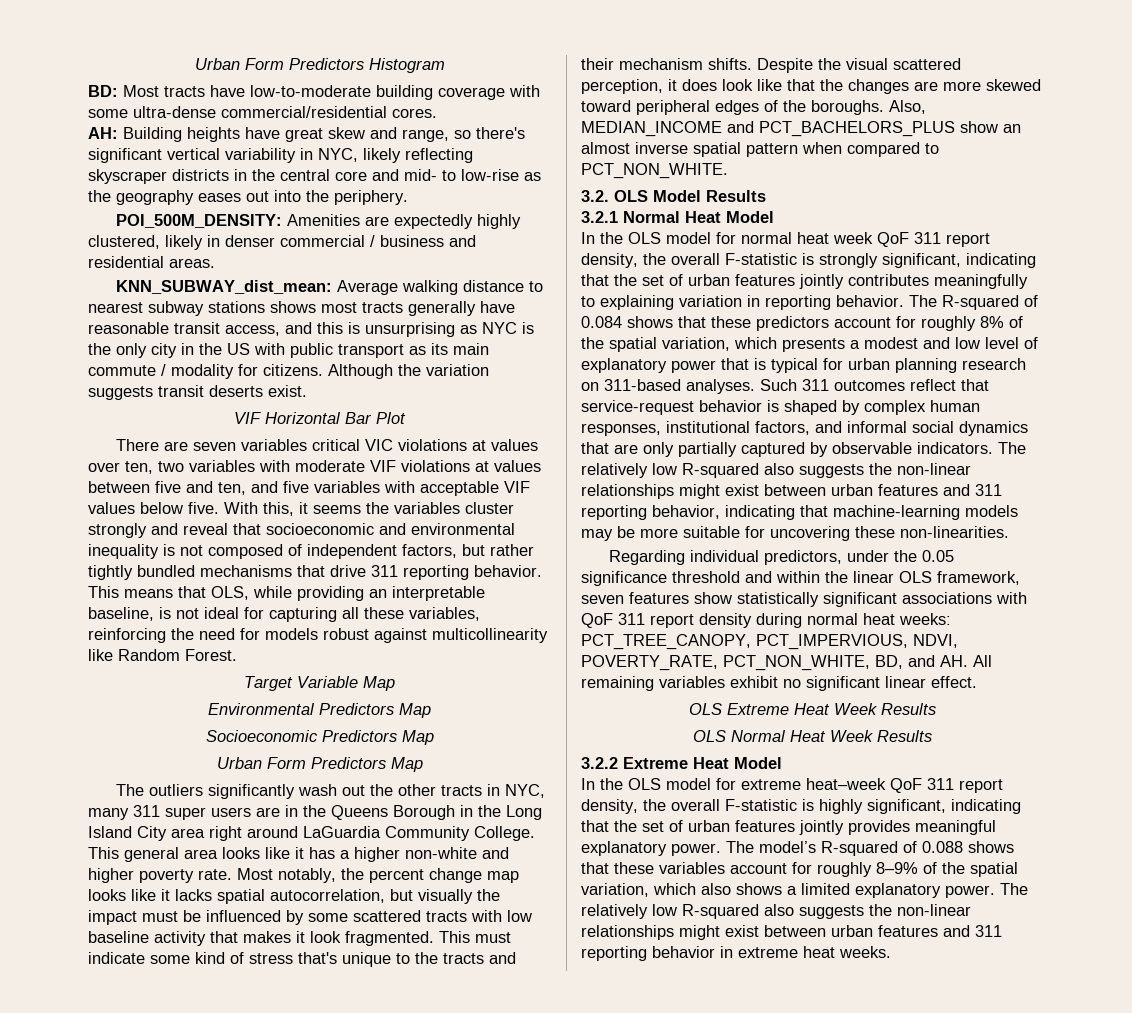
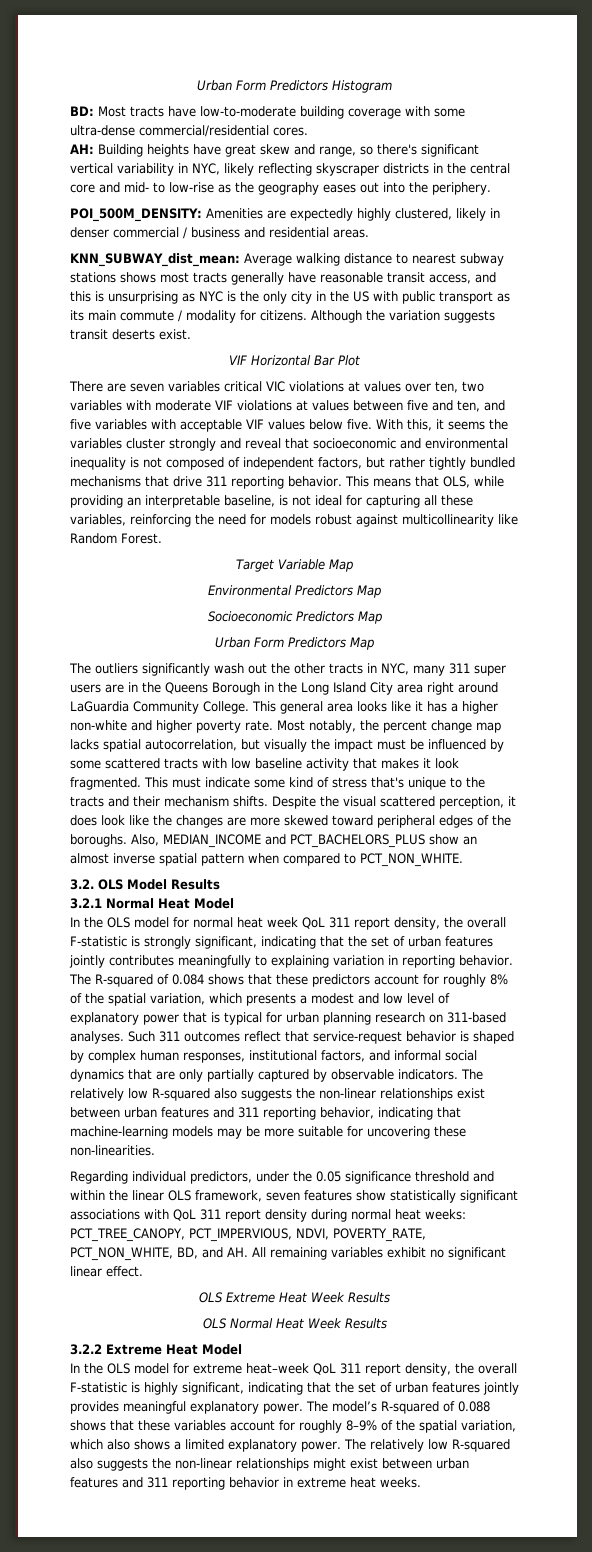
[88,889,170,901] looks like it -> (501, 727) none
[787,79,815,91] that -> (149, 820) none
[877,232,909,247] QoF -> [302,917,325,929] QoL
[679,484,720,499] might -> (453, 1094) none
[581,613,613,628] QoF -> [173,1209,196,1221] QoL
[890,778,922,793] QoF -> [313,1363,336,1375] QoL

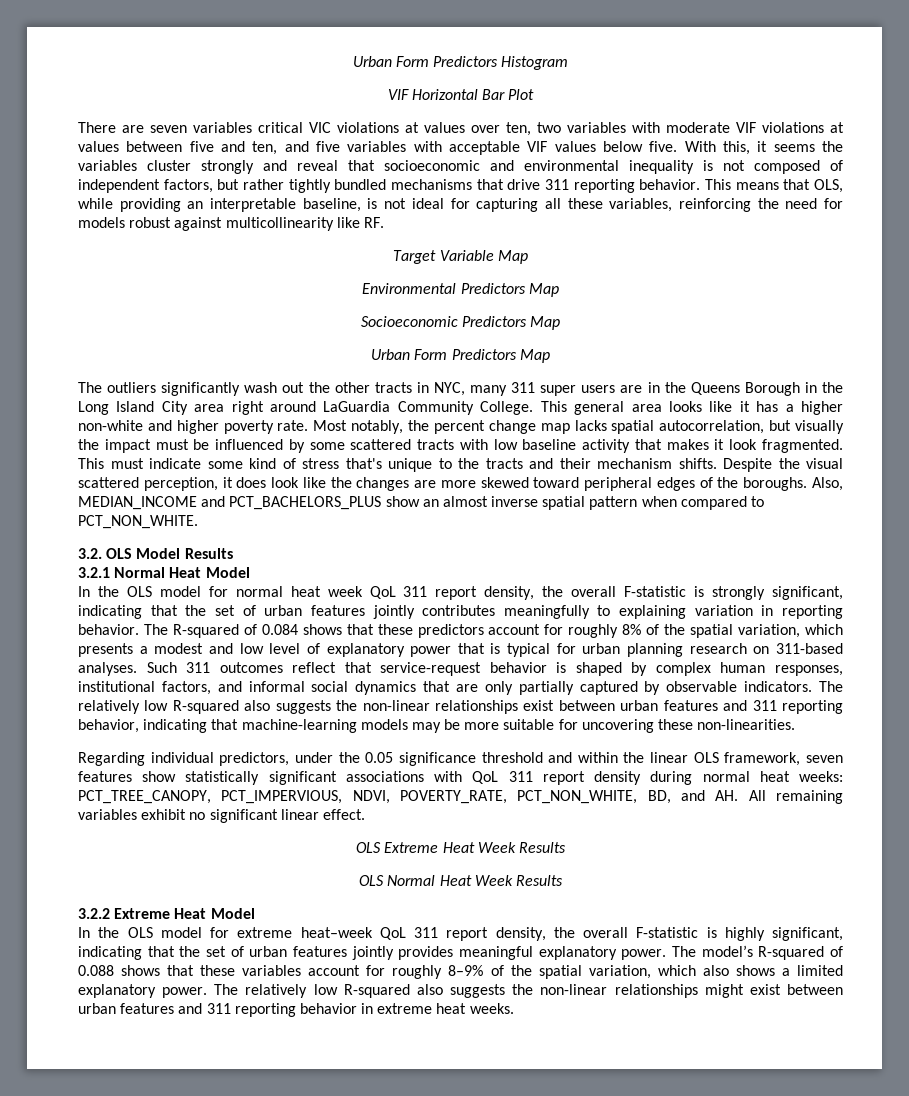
[70,106,465,119] [70,125,308,137] [70,144,479,157] [70,163,510,176] [70,182,491,195] [70,208,500,222] [70,227,369,239] [70,253,504,267] [70,272,496,285] [70,291,510,304] [70,310,495,323] [70,329,191,340] // BD: Most tracts have low-to-moderate building coverage with some ultra-dense commercial/residential cores. // AH: Building heights have great skew and range, so there's significant vertical variability in NYC, likely reflecting skyscraper districts in the central core and mid- to low-rise as the geography eases out into the periphery. // POI_500M_DENSITY: Amenities are expectedly highly clustered, likely in denser commercial / business and residential areas. // KNN_SUBWAY_dist_mean: Average walking distance to nearest subway stations shows most tracts generally have reasonable transit access, and this is unsurprising as NYC is the only city in the US with public transport as its main commute / modality for citizens. Although the variation suggests transit deserts exist. -> (569, 63) none
[70,533,162,544] Random Forest. -> [363,217,384,228] RF.

